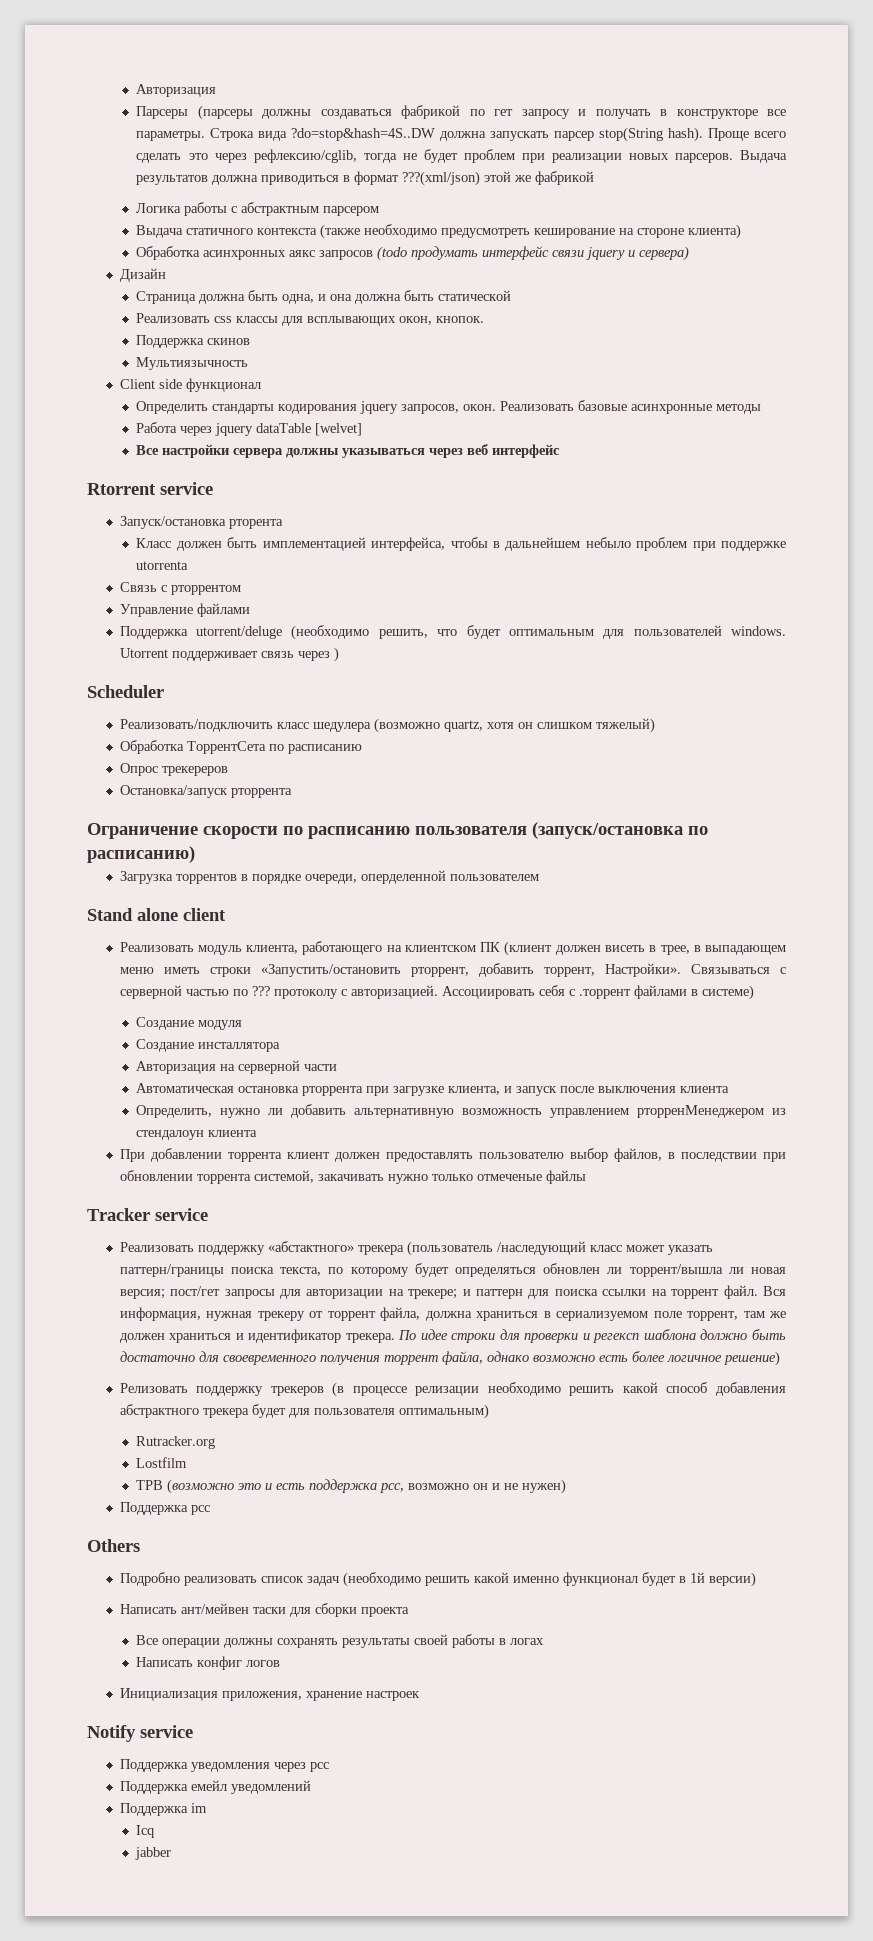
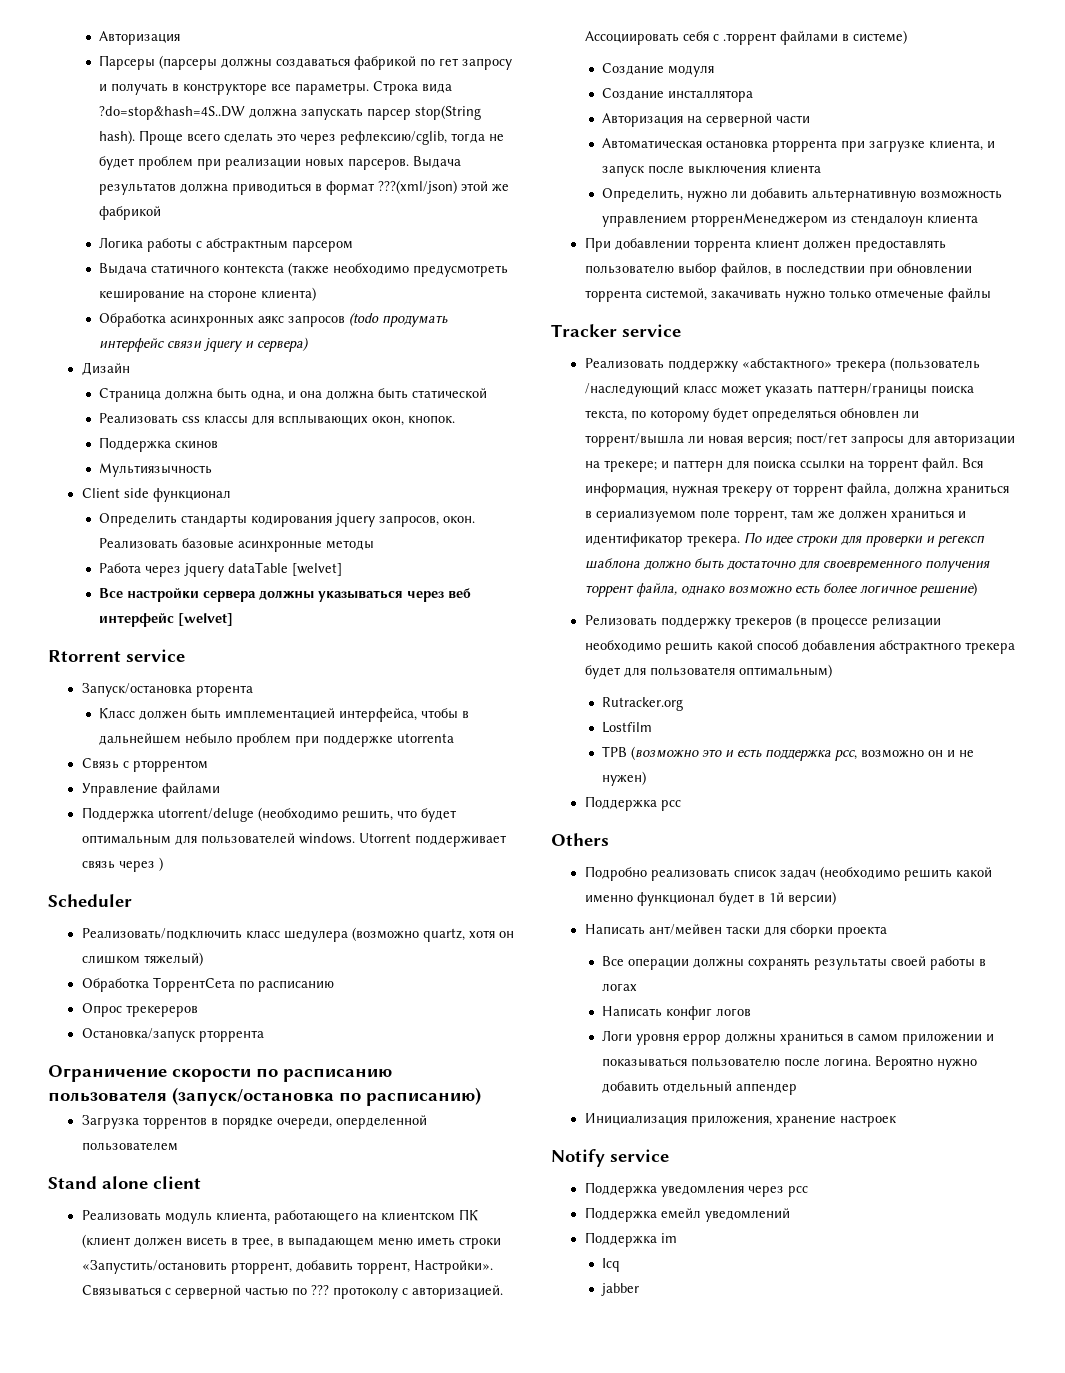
(561, 451) none -> [178,613,234,626] [welvet]
(281, 1663) none -> [602,1030,995,1045] [602,1056,978,1070] [602,1081,798,1095] // Логи уровня еррор должны храниться в самом приложении и показываться пользователю после логина. Вероятно нужно добавить отдельный аппендер

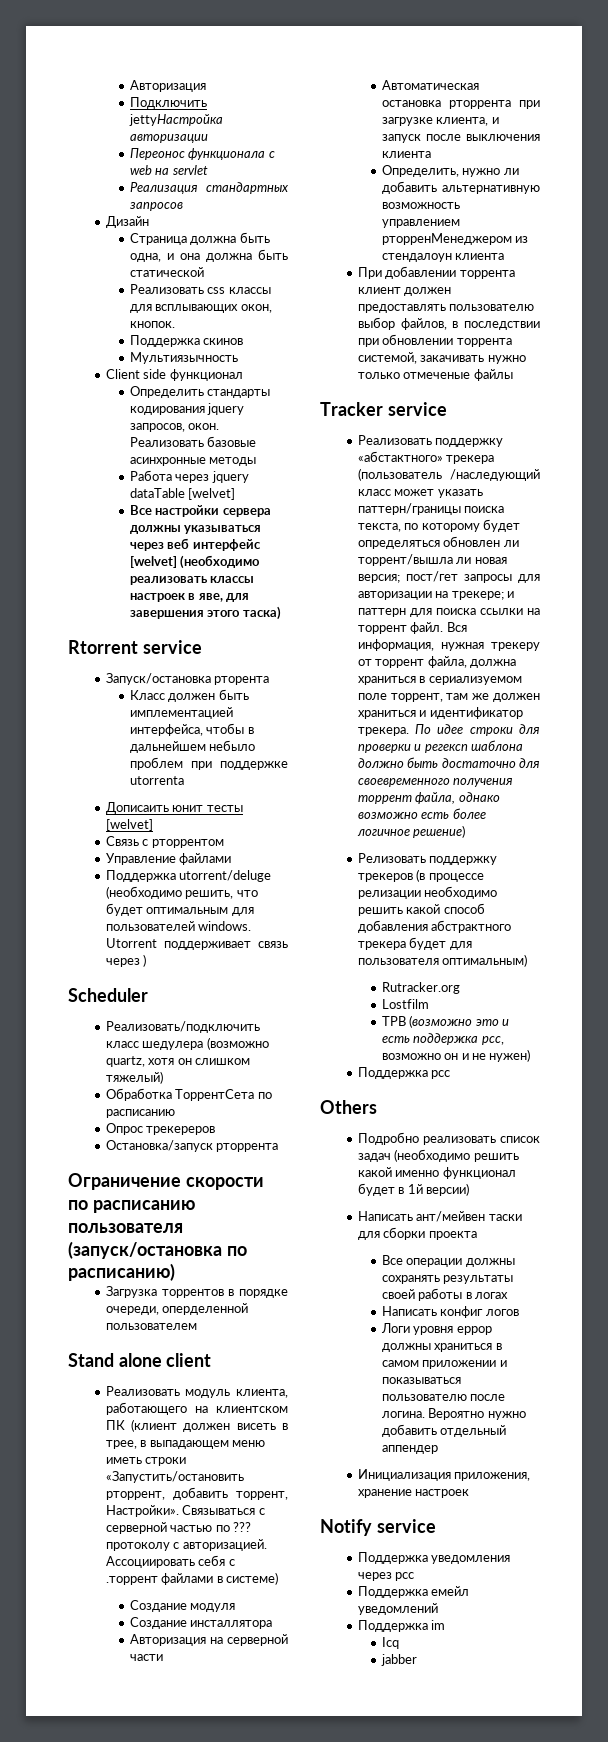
[99,55,513,70] [99,81,453,95] [99,105,482,120] [99,130,505,145] [99,156,462,170] [99,180,510,195] [99,206,162,220] [99,237,354,252] [99,262,509,277] [99,287,317,302] [99,312,449,327] [99,337,310,352] Парсеры (парсеры должны создаваться фабрикой по гет запросу и получать в конструкторе все параметры. Строка вида ?do=stop&hash=4S..DW должна запускать парсер stop(String hash). Проще всего сделать это через рефлексию/cglib, тогда не будет проблем при реализации новых парсеров. Выдача результатов должна приводиться в формат ???(xml/json) этой же фабрикой // Логика работы с абстрактным парсером // Выдача статичного контекста (также необходимо предусмотреть кеширование на стороне клиента) // Обработка асинхронных аякс запросов (todo продумать интерфейс связи jquery и сервера) -> [129,97,207,109] [128,114,223,126] [129,134,208,143] [129,148,275,160] [129,165,208,175] [129,182,289,194] [128,202,183,211] Подключить jettyНастройка авторизации // Переонос функционала с web на servlet // Реализация стандартных запросов
(234, 619) none -> [180,555,261,569] [129,576,255,585] [129,593,250,602] [129,606,281,620] (необходимо реализовать классы настроек в яве, для завершения этого таска)
(455, 738) none -> [105,802,243,814] [105,819,153,831] // Дописаить юнит тесты [welvet]

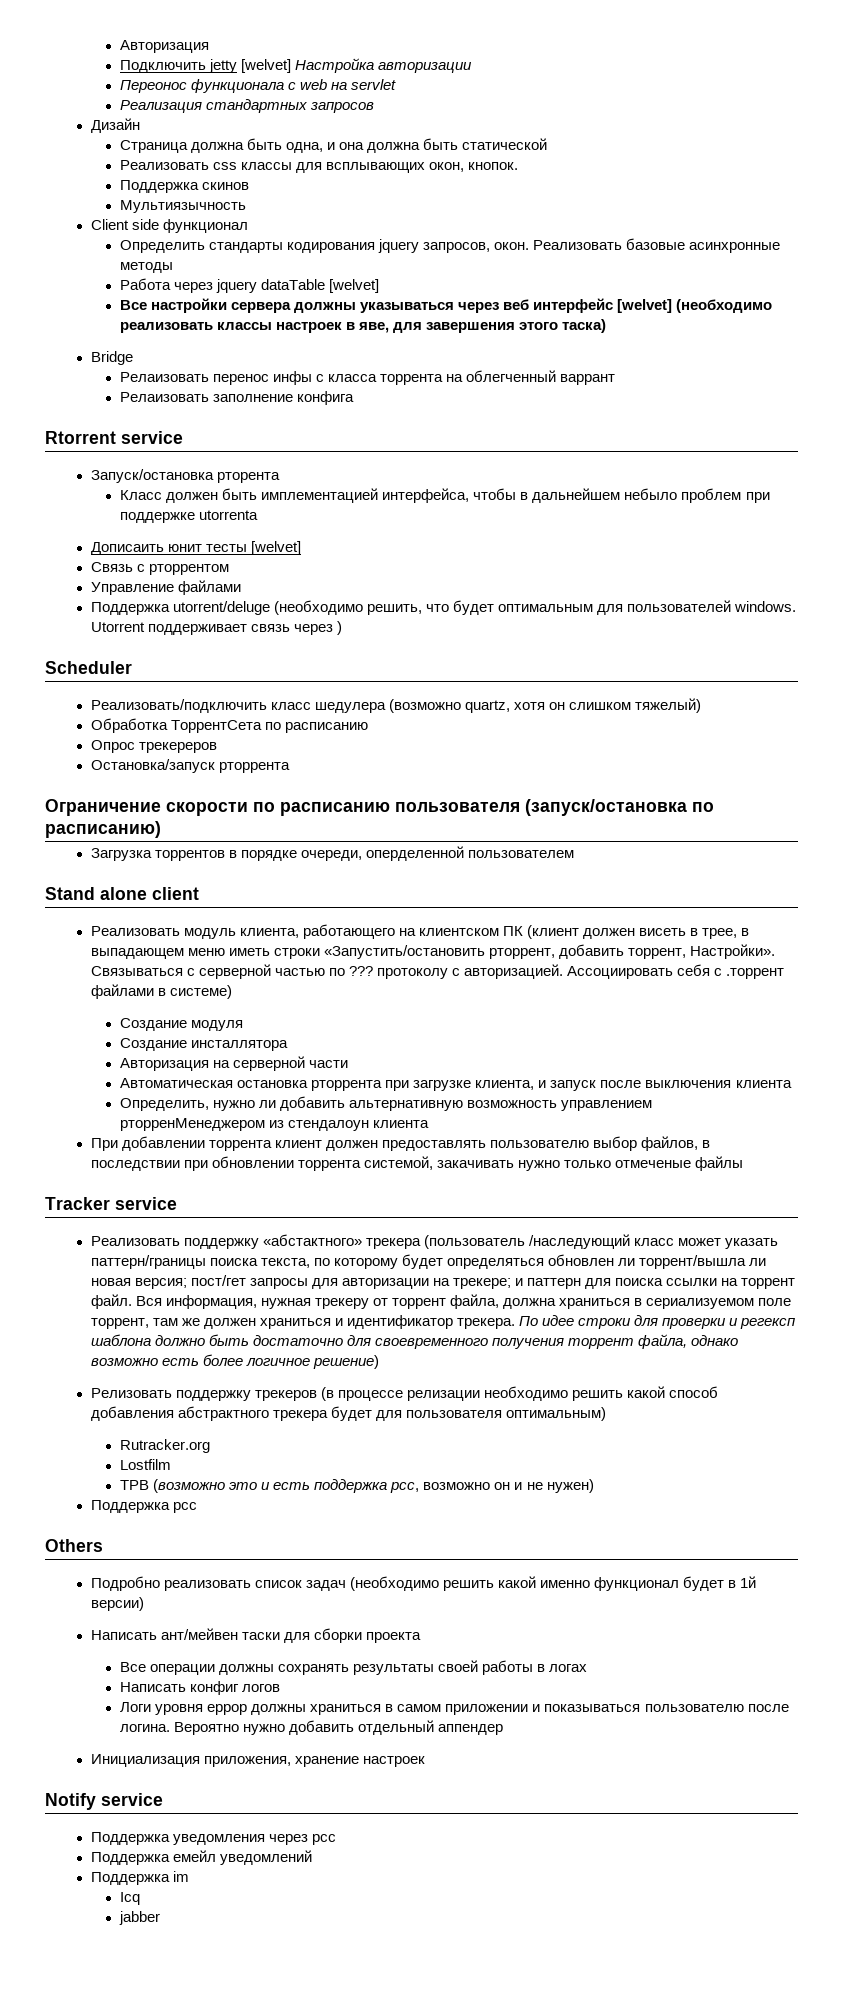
[128,114,223,126] jettyНастройка -> [209,58,375,73] jetty [welvet] Настройка
(281, 613) none -> [90,351,133,365] [119,370,616,385] [119,391,355,405] // Bridge // Релаизовать перенос инфы с класса торрента на облегченный варрант // Релаизовать заполнение конфига

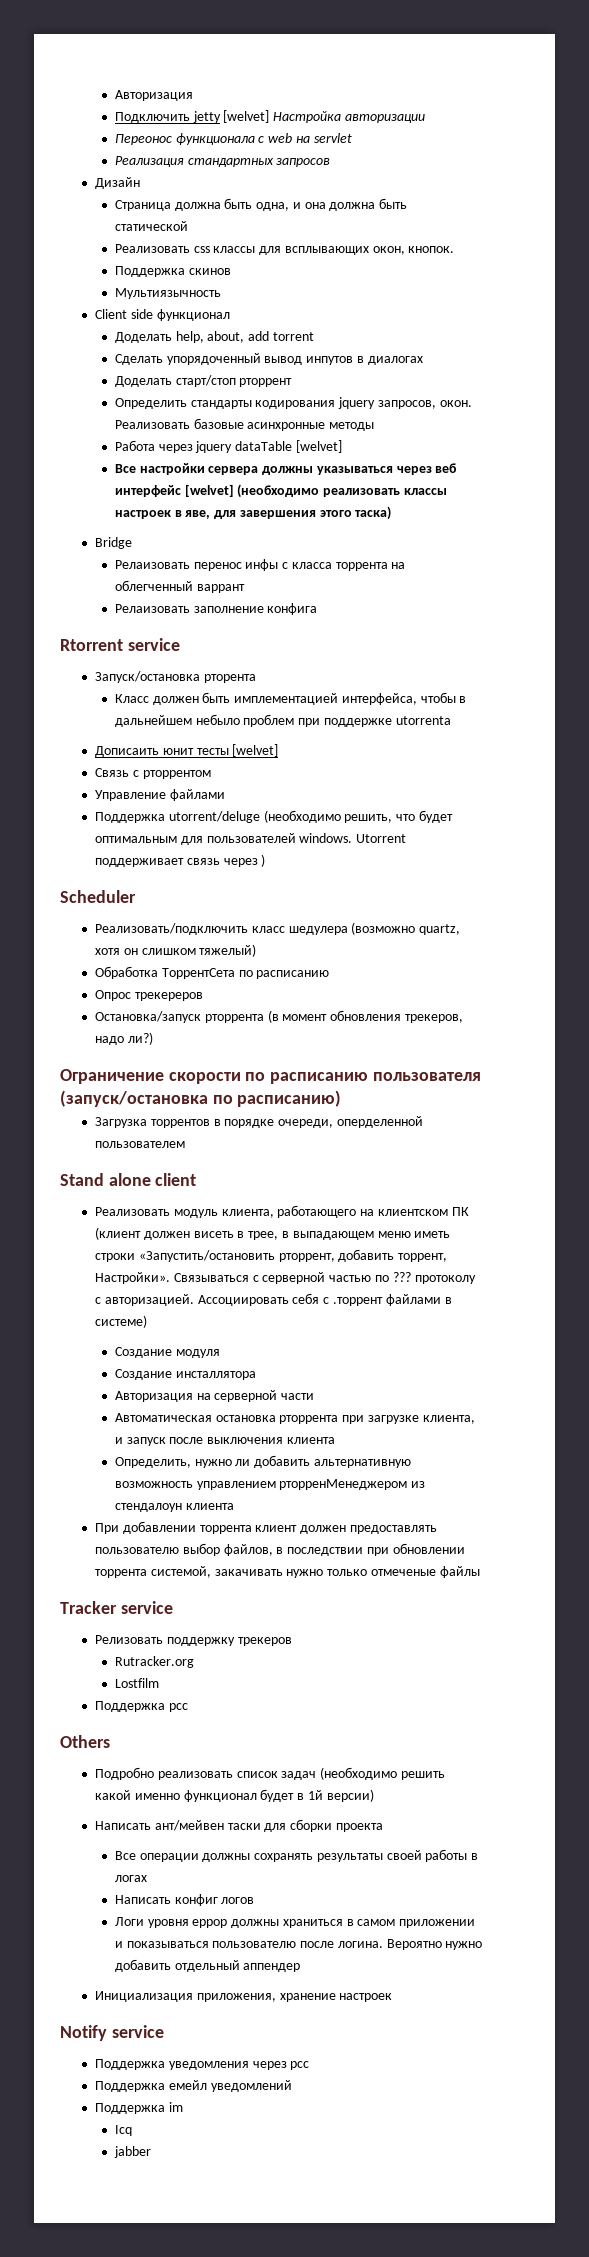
(248, 226) none -> [114,331,314,343] [114,353,423,365] [114,375,293,387] // Доделать help, about, add torrent // Сделать упорядоченный вывод инпутов в диалогах // Доделать старт/стоп рторрент
(290, 767) none -> [267,1010,463,1023] [95,1032,153,1045] (в момент обновления трекеров, надо ли?)
[90,1234,779,1249] [90,1254,767,1269] [90,1275,796,1289] [90,1294,792,1309] [90,1315,796,1329] [90,1334,739,1349] [90,1354,379,1369] [90,1386,719,1401] [90,1406,607,1421] [119,1439,210,1453] [119,1459,171,1470] [119,1479,594,1493] Реализовать поддержку «абстактного» трекера (пользователь /наследующий класс может указать паттерн/границы поиска текста, по которому будет определяться обновлен ли торрент/вышла ли новая версия; пост/гет запросы для авторизации на трекере; и паттерн для поиска ссылки на торрент файл. Вся информация, нужная трекеру от торрент файла, должна храниться в сериализуемом поле торрент, там же должен храниться и идентификатор трекера. По идее строки для проверки и регексп шаблона должно быть достаточно для своевременного получения торрент файла, однако возможно есть более логичное решение) // Релизовать поддержку трекеров (в процессе релизации необходимо решить какой способ добавления абстрактного трекера будет для пользователя оптимальным) // Rutracker.org // Lostfilm // TPB (возможно это и есть поддержка рсс, возможно он и не нужен) -> [95,1635,292,1646] [114,1656,194,1668] [114,1678,159,1688] Релизовать поддержку трекеров // Rutracker.org // Lostfilm

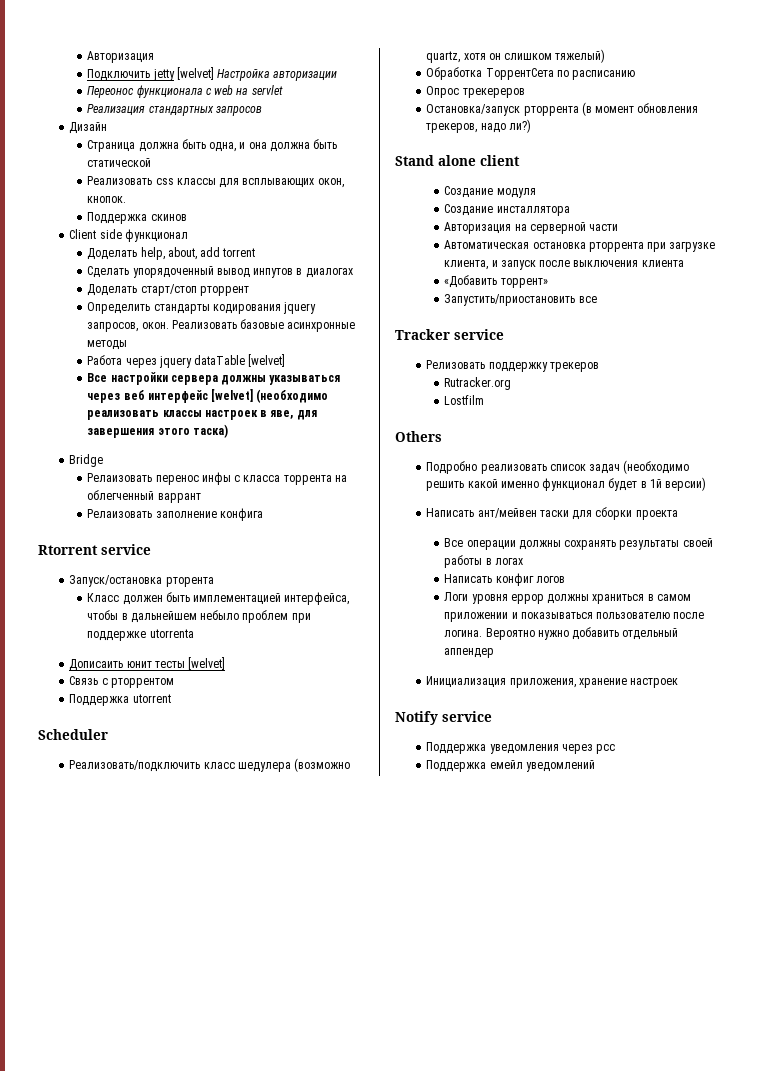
[114,288,221,299] // Мультиязычность -> (187, 217) none
[95,789,225,801] [95,810,453,823] [95,833,407,845] [95,854,266,867] // Управление файлами // Поддержка utorrent/deluge (необходимо решить, что будет оптимальным для пользователей windows. Utorrent поддерживает связь через ) -> [69,694,171,706] // Поддержка utorrent
[60,1069,481,1084] [60,1090,342,1107] [95,1116,423,1128] [95,1141,186,1148] [60,1173,197,1186] [95,1205,469,1218] [95,1227,451,1240] [95,1249,448,1262] [95,1272,476,1284] [95,1293,452,1306] [95,1315,148,1328] Ограничение скорости по расписанию пользователя (запуск/остановка по расписанию) // Загрузка торрентов в порядке очереди, оперделенной пользователем // Stand alone client // Реализовать модуль клиента, работающего на клиентском ПК (клиент должен висеть в трее, в выпадающем меню иметь строки «Запустить/остановить рторрент, добавить торрент, Настройки». Связываться с серверной частью по ??? протоколу с авторизацией. Ассоциировать себя с .торрент файлами в системе) -> [395,155,520,166] Stand alone client
[114,1455,411,1468] [114,1479,426,1490] [114,1503,234,1512] [95,1521,437,1534] [95,1543,465,1556] [95,1566,480,1578] Определить, нужно ли добавить альтернативную возможность управлением рторренМенеджером из стендалоун клиента // При добавлении торрента клиент должен предоставлять пользователю выбор файлов, в последствии при обновлении торрента системой, закачивать нужно только отмеченые файлы -> [444,275,548,288] [444,294,597,306] «Добавить торрент» // Запустить/приостановить все
[95,1701,188,1712] // Поддержка рсс -> (485, 400) none
[95,2102,183,2114] [114,2125,132,2136] [113,2146,151,2158] // Поддержка im // Icq // jabber -> (595, 766) none

